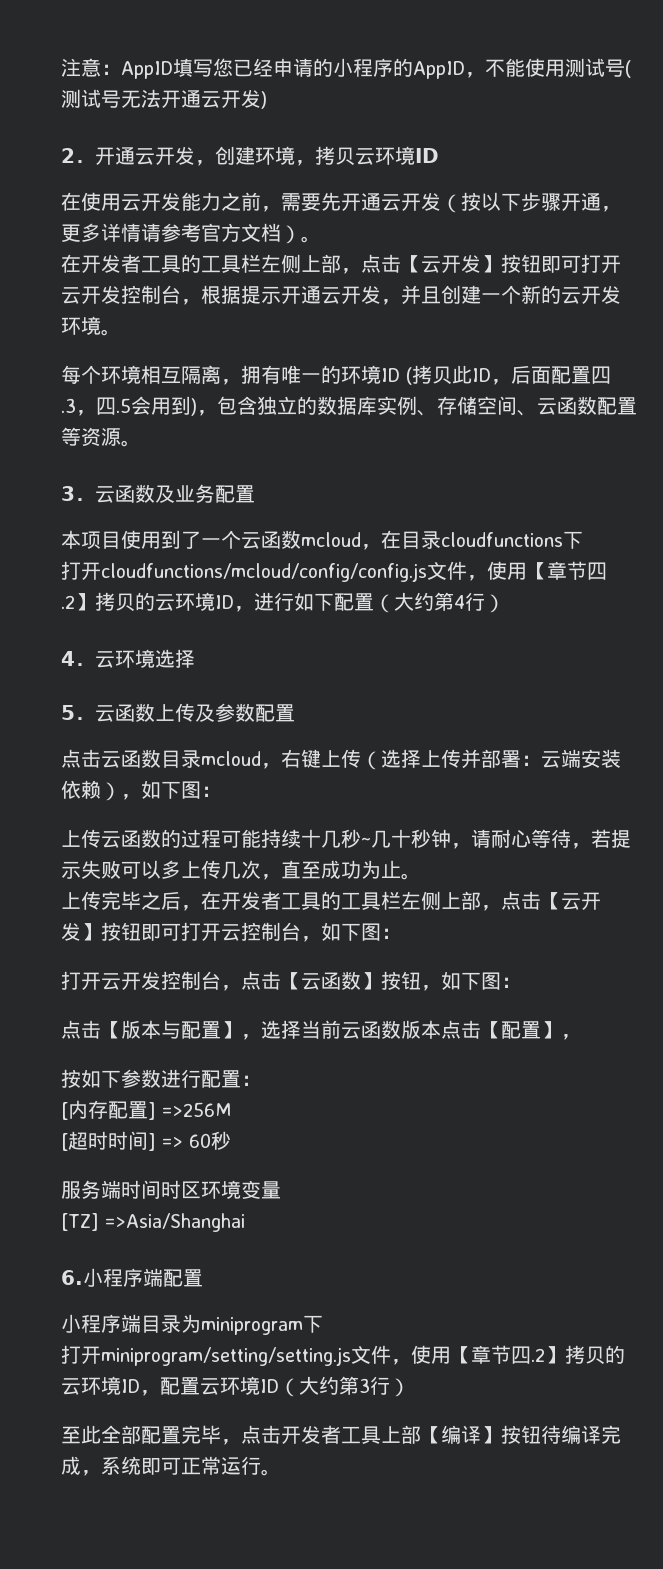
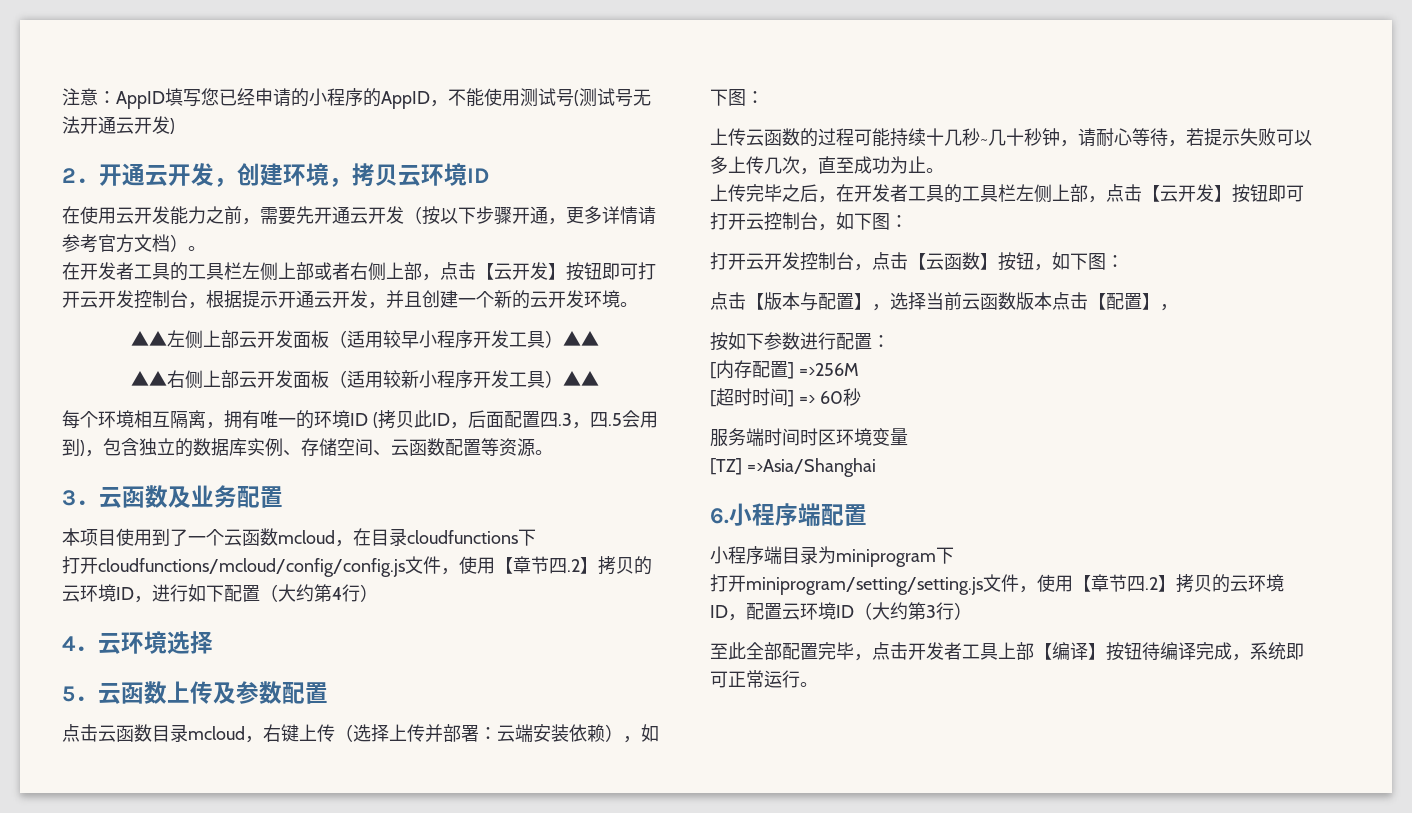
(341, 263) none -> [314,262,422,281] 或者右侧上部
(121, 332) none -> [130,330,599,349] [130,370,599,389] // ▲▲左侧上部云开发面板（适用较早小程序开发工具）▲▲ // ▲▲右侧上部云开发面板（适用较新小程序开发工具）▲▲

